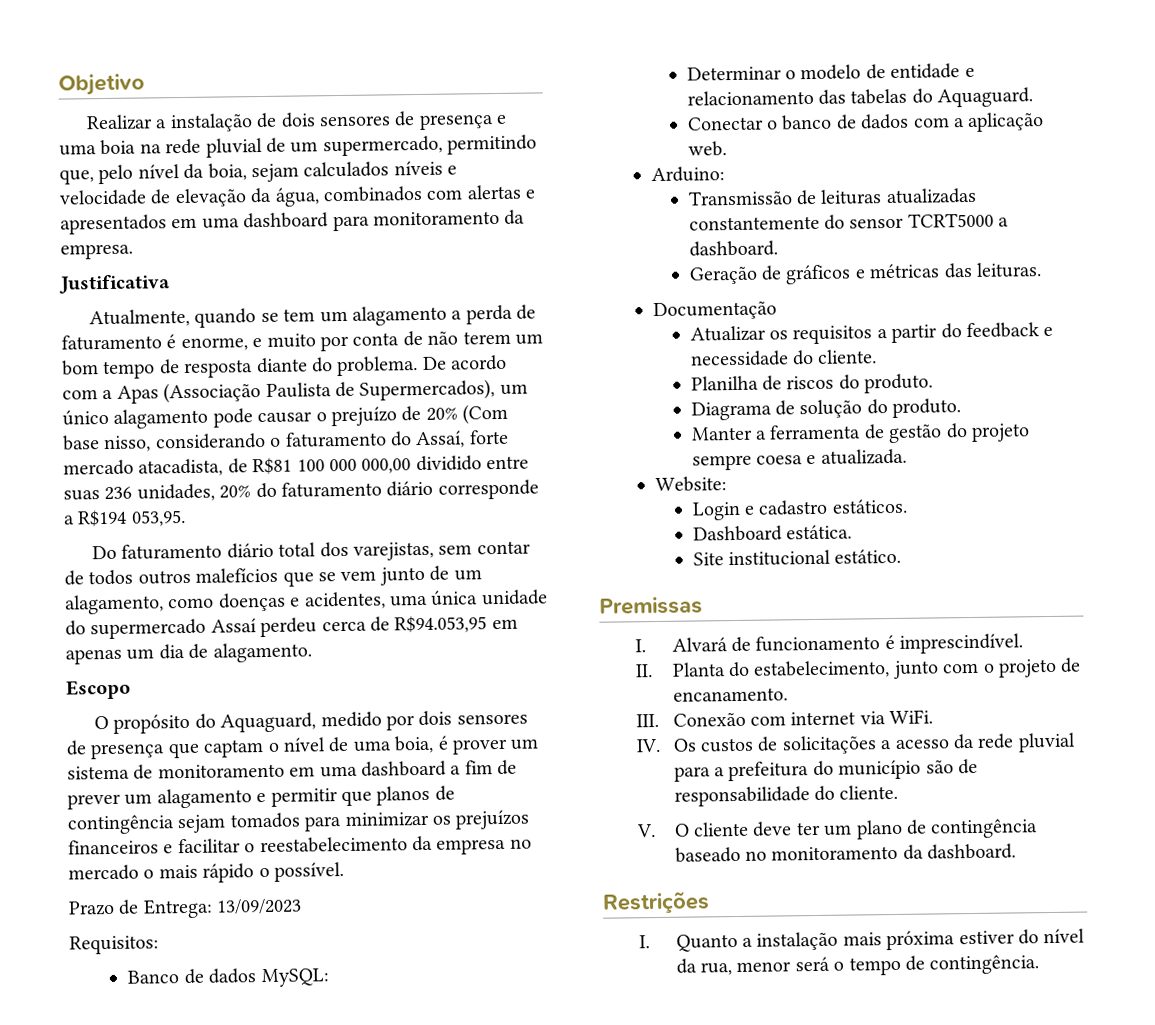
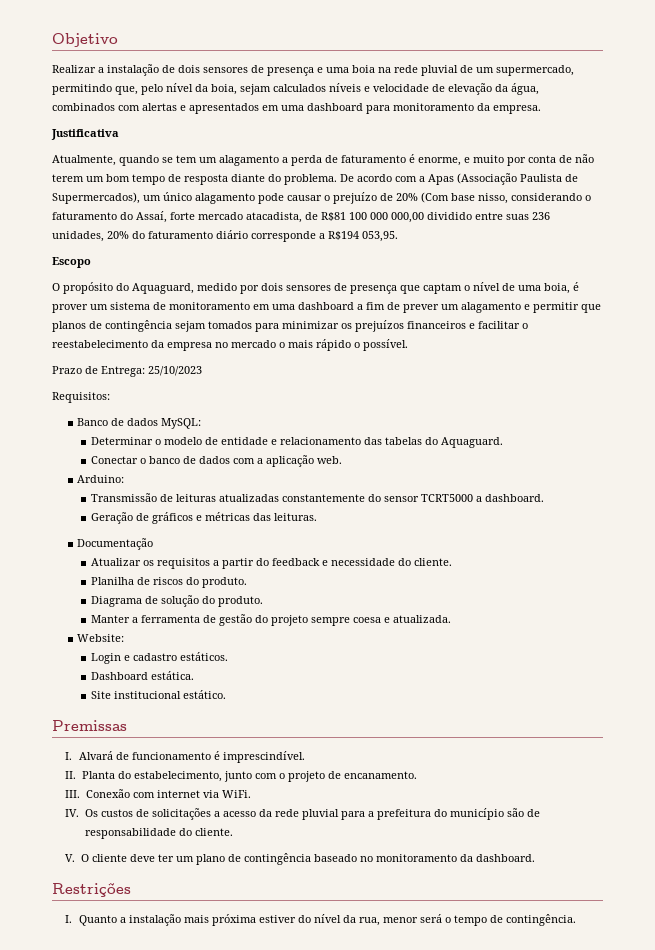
[91,540,531,561] [64,565,482,587] [65,589,548,615] [65,615,518,640] [65,642,312,665] // Do faturamento diário total dos varejistas, sem contar de todos outros malefícios que se vem junto de um alagamento, como doenças e acidentes, uma única unidade do supermercado Assaí perdeu cerca de R$94.053,95 em apenas um dia de alagamento. -> (398, 236) none
[216,898,303,915] 13/09/2023 -> [148,366,202,376] 25/10/2023

